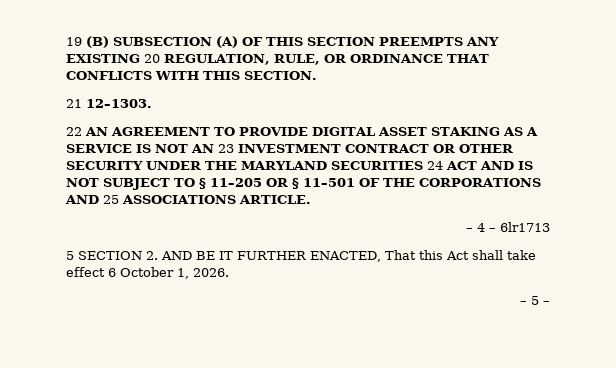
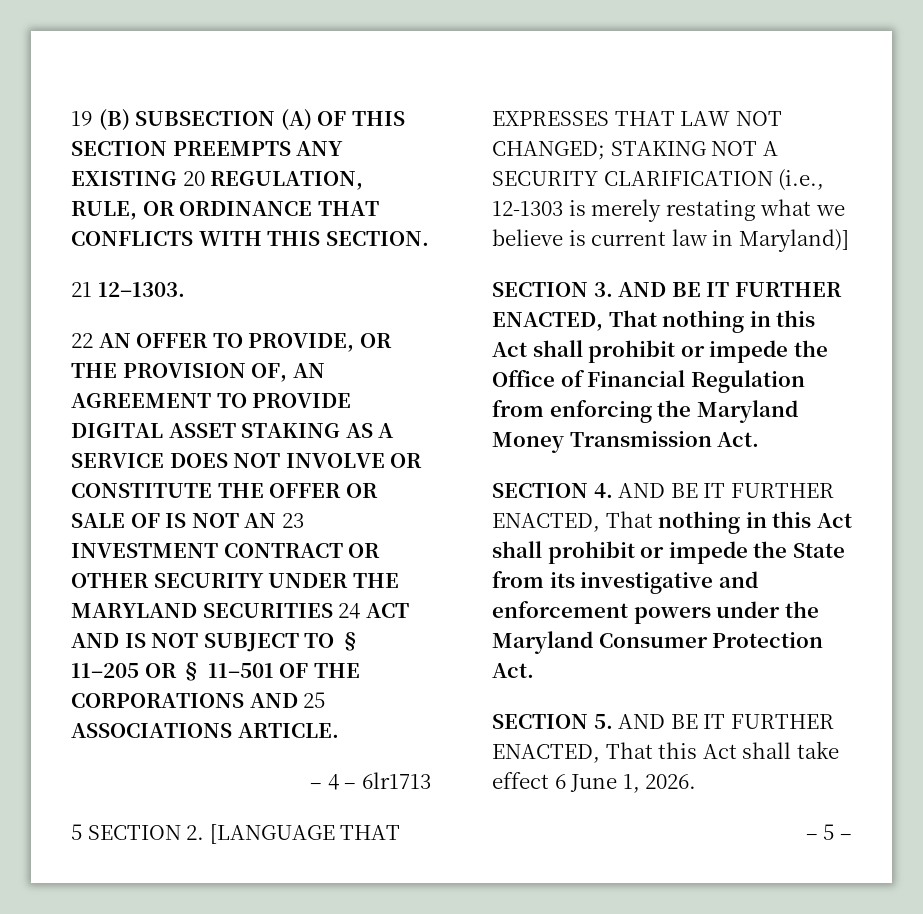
(108, 131) none -> [136,333,392,352] [71,363,325,382] OFFER TO PROVIDE, OR THE PROVISION OF, AN
(132, 148) none -> [169,453,423,468] [71,483,378,498] [71,513,160,528] DOES NOT INVOLVE OR CONSTITUTE THE OFFER OR SALE OF
(158, 255) none -> [209,824,401,844] [492,111,782,126] [492,141,778,160] [492,169,825,191] [492,199,845,222] [492,229,849,252] [492,282,842,297] [492,310,816,333] [492,340,828,363] [492,370,805,393] [492,400,798,423] [492,431,760,453] [492,483,834,498] [492,511,852,534] [492,541,845,564] [492,571,758,594] [492,601,819,624] [492,631,824,654] [492,663,534,678] [492,714,613,729] [LANGUAGE THAT EXPRESSES THAT LAW NOT CHANGED; STAKING NOT A SECURITY CLARIFICATION (i.e., 12-1303 is merely restating what we believe is current law in Maryland)] // SECTION 3. AND BE IT FURTHER ENACTED, That nothing in this Act shall prohibit or impede the Office of Financial Regulation from enforcing the Maryland Money Transmission Act. // SECTION 4. AND BE IT FURTHER ENACTED, That nothing in this Act shall prohibit or impede the State from its investigative and enforcement powers under the Maryland Consumer Protection Act. // SECTION 5.
[120,267,174,277] October -> [570,774,618,792] June

